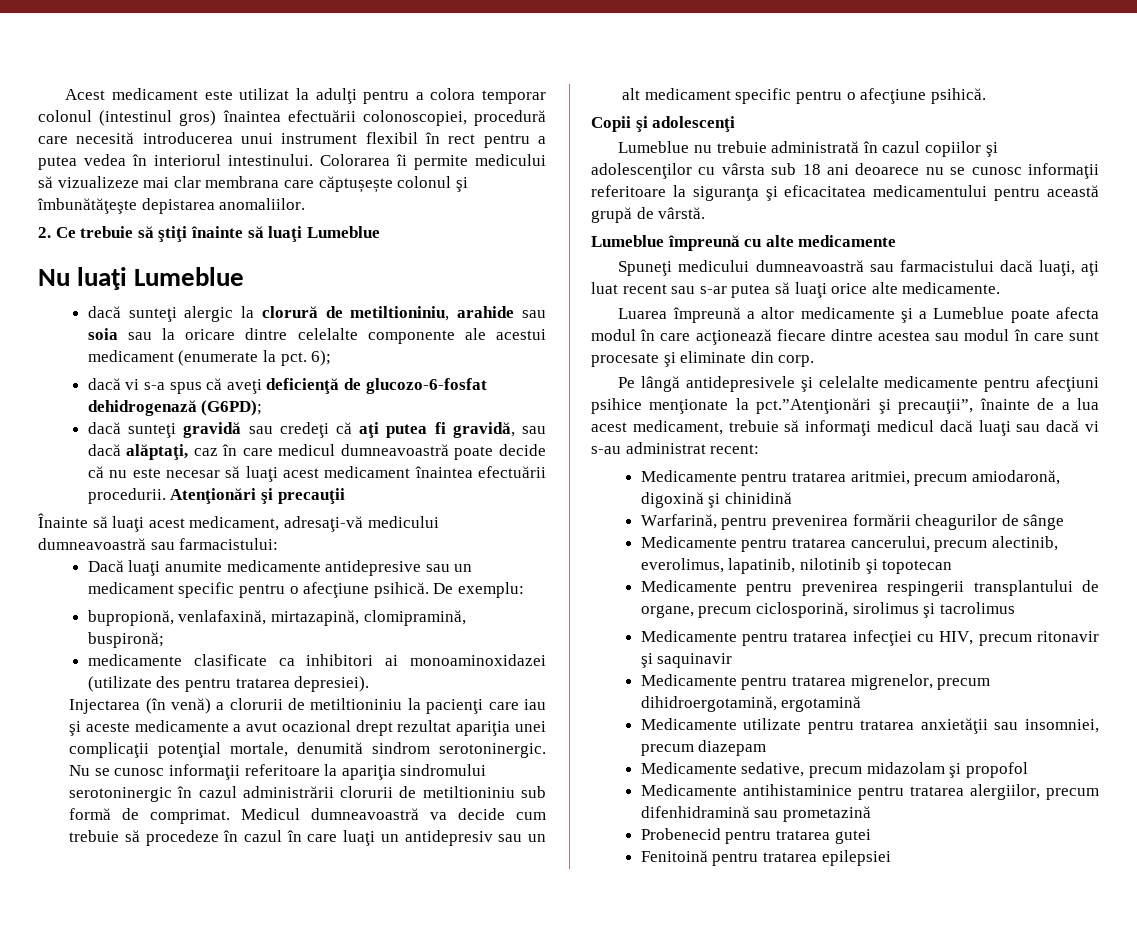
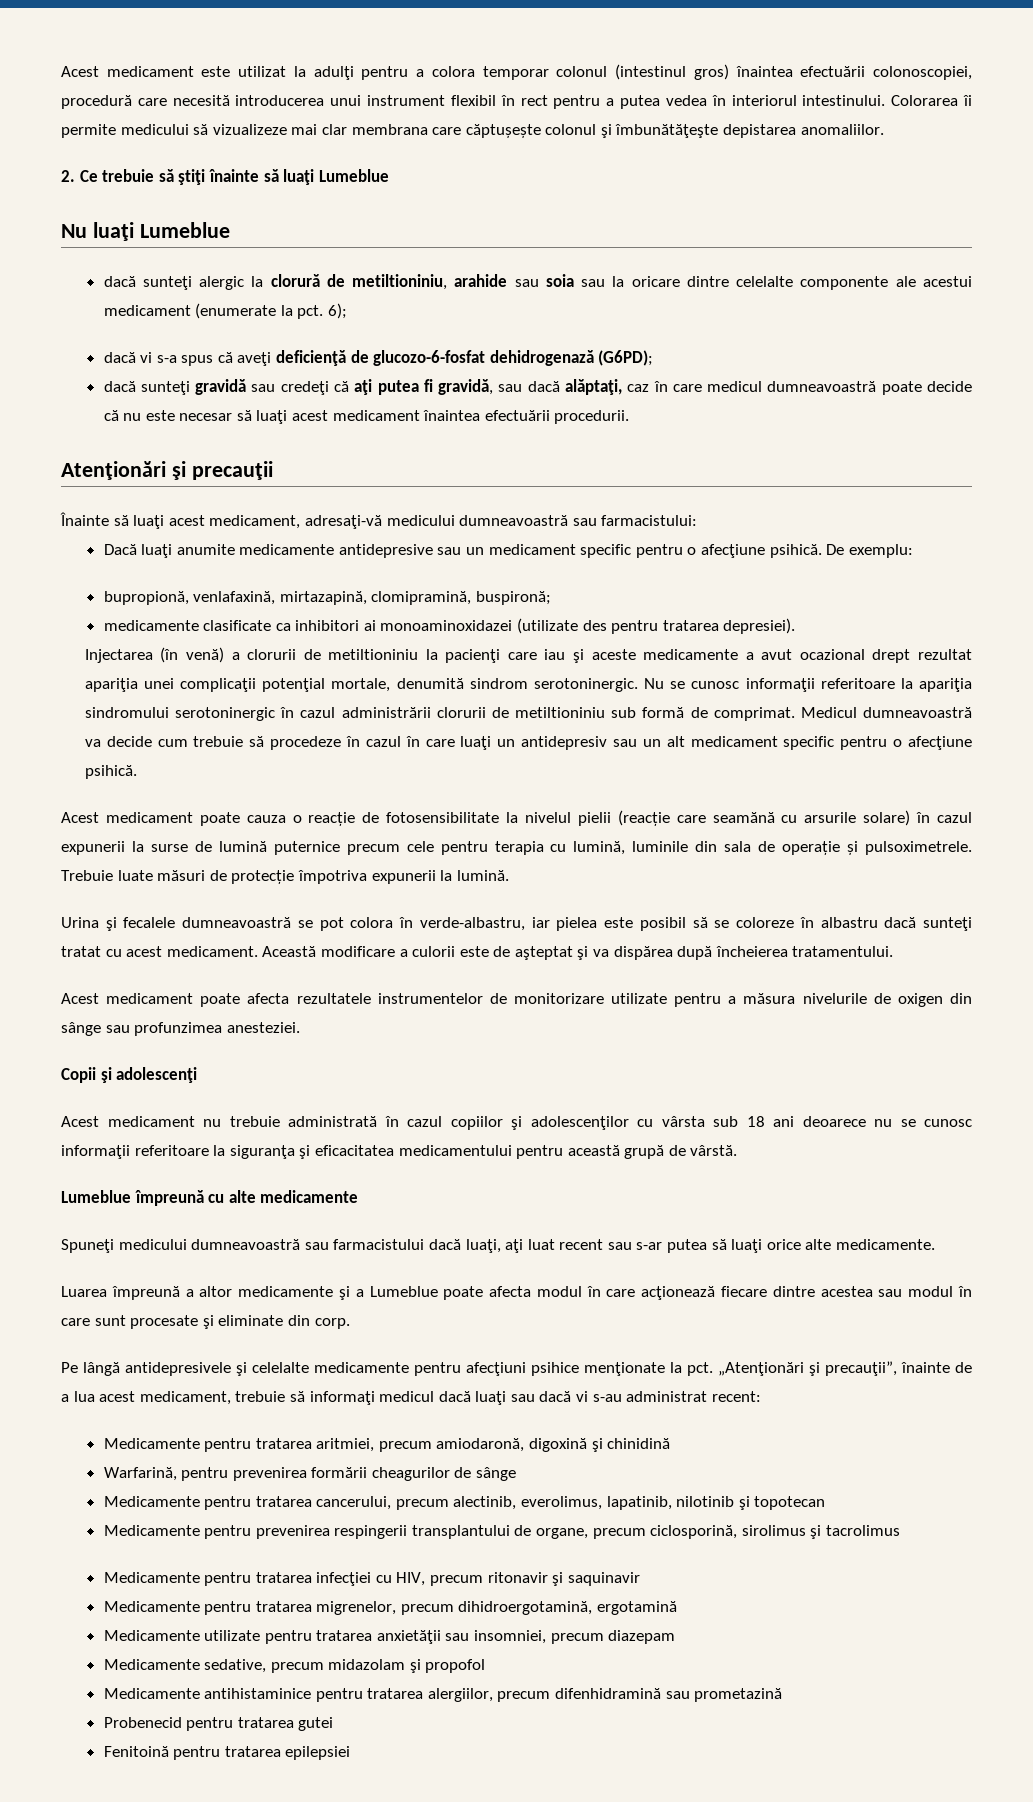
(166, 496) none -> (630, 417) //
(986, 96) none -> [61,810,973,826] [61,841,973,855] [61,870,509,884] [61,917,972,931] [61,946,894,960] [61,993,972,1007] [61,1022,300,1036] // Acest medicament poate cauza o reacție de fotosensibilitate la nivelul pielii (reacție care seamănă cu arsurile solare) în cazul expunerii la surse de lumină puternice precum cele pentru terapia cu lumină, luminile din sala de operație și pulsoximetrele. Trebuie luate măsuri de protecție împotriva expunerii la lumină. // Urina şi fecalele dumneavoastră se pot colora în verde-albastru, iar pielea este posibil să se coloreze în albastru dacă sunteţi tratat cu acest medicament. Această modificare a culorii este de aşteptat şi va dispărea după încheierea tratamentului. // Acest medicament poate afecta rezultatele instrumentelor de monitorizare utilizate pentru a măsura nivelurile de oxigen din sânge sau profunzimea anesteziei.
[618,141,690,153] Lumeblue -> [61,1116,195,1127] Acest medicament
[756,398,872,414] pct.”Atenţionări -> [687,1362,804,1376] pct. „Atenţionări

